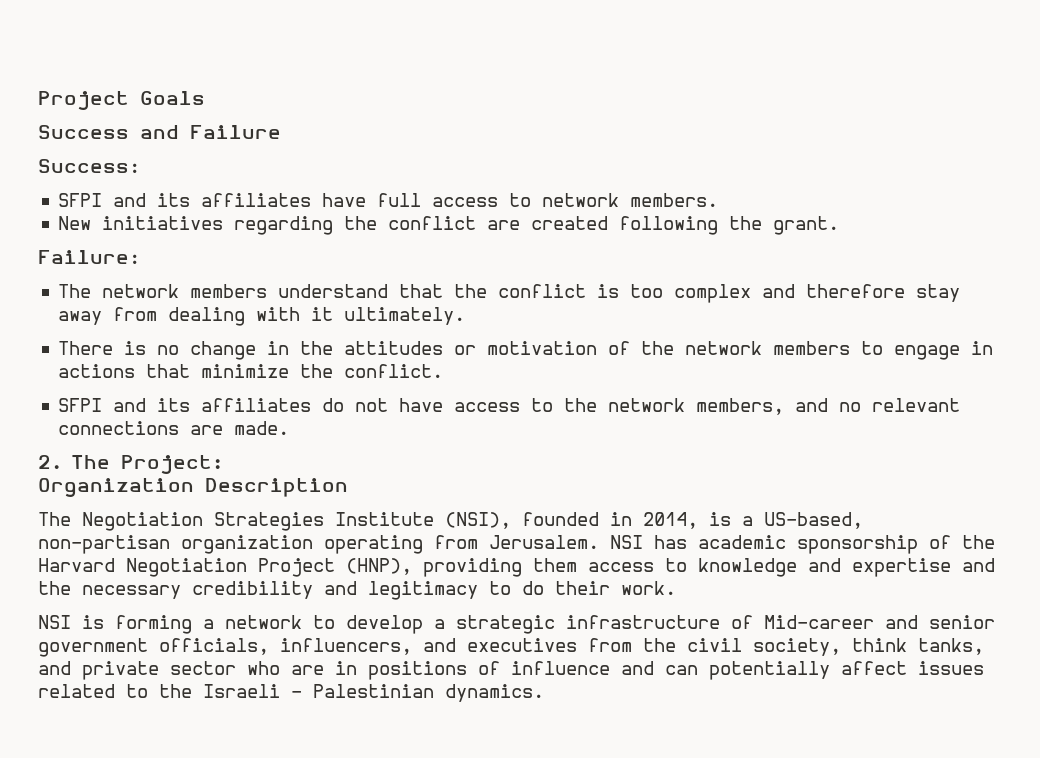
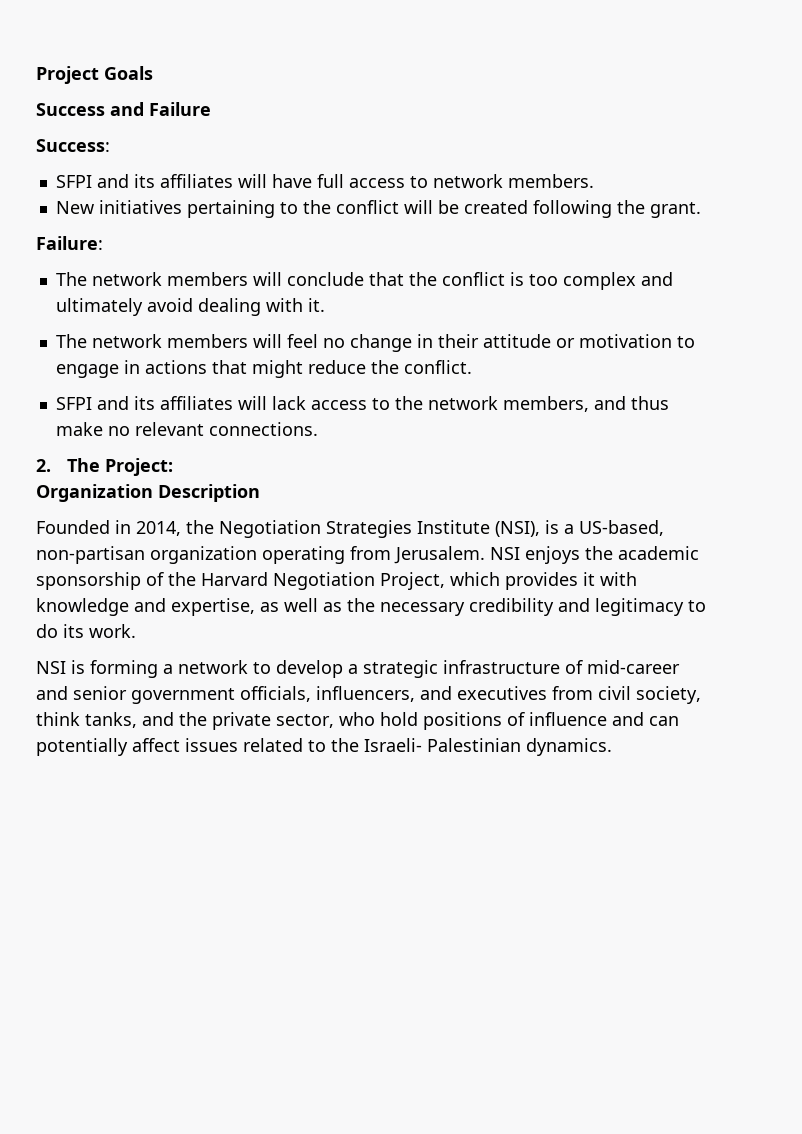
(312, 200) none -> [237,174,267,188] will
[234,216,521,235] regarding the conflict are -> [186,200,459,218] pertaining to the conflict will be
[278,284,389,298] understand -> [252,272,364,286] will conclude
[806,284,961,302] [58,307,466,326] [58,341,851,360] therefore stay away from dealing with it ultimately. // There is no change in the attitudes or motivation of the network members -> [55,298,325,316] [55,334,672,352] ultimately avoid dealing with it. // The network members will feel no change in their attitude or motivation
[201,364,290,378] minimize -> [251,360,366,378] might reduce
[322,398,444,412] do not have -> [237,396,306,410] will lack
[839,398,961,412] [58,421,290,435] no relevant connections are made. -> [630,396,669,410] [55,422,318,436] thus make no relevant connections.
[38,512,71,526] The -> [36,520,214,536] Founded in 2014, the
[522,512,698,529] founded in 2014, -> (540, 529) none
[654,535,687,549] has -> [525,546,613,564] enjoys the
[258,558,995,577] Project (HNP), providing them access to knowledge and expertise and -> [380,572,637,590] [36,598,342,616] Project, which provides it with knowledge and expertise, as well as
[555,581,610,595] their -> [63,624,84,638] its
[764,615,874,629] Mid-career -> [587,660,680,674] mid-career
[643,638,676,652] the -> (593, 693) none
[82,661,357,680] private sector who are in -> [179,712,418,730] the private sector, who hold
[203,684,302,698] Israeli - -> [364,738,422,752] Israeli-

